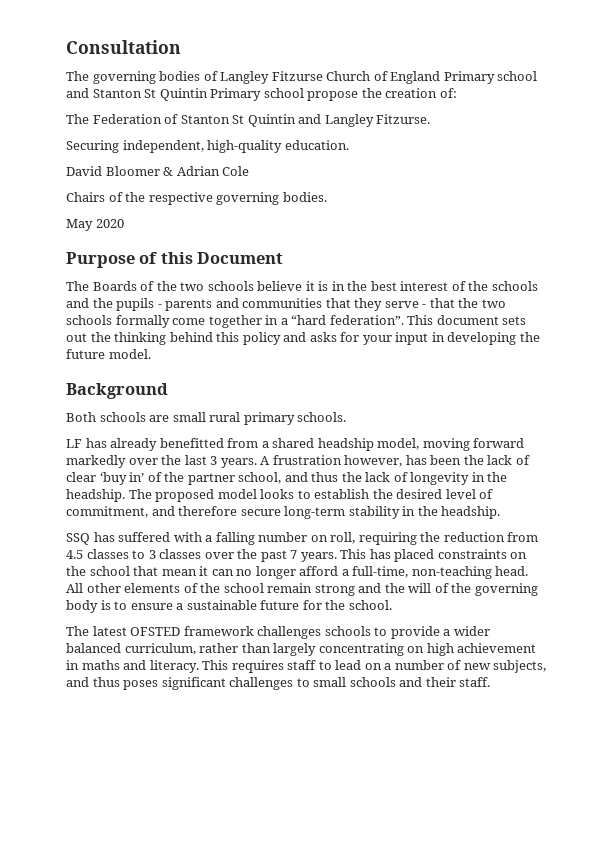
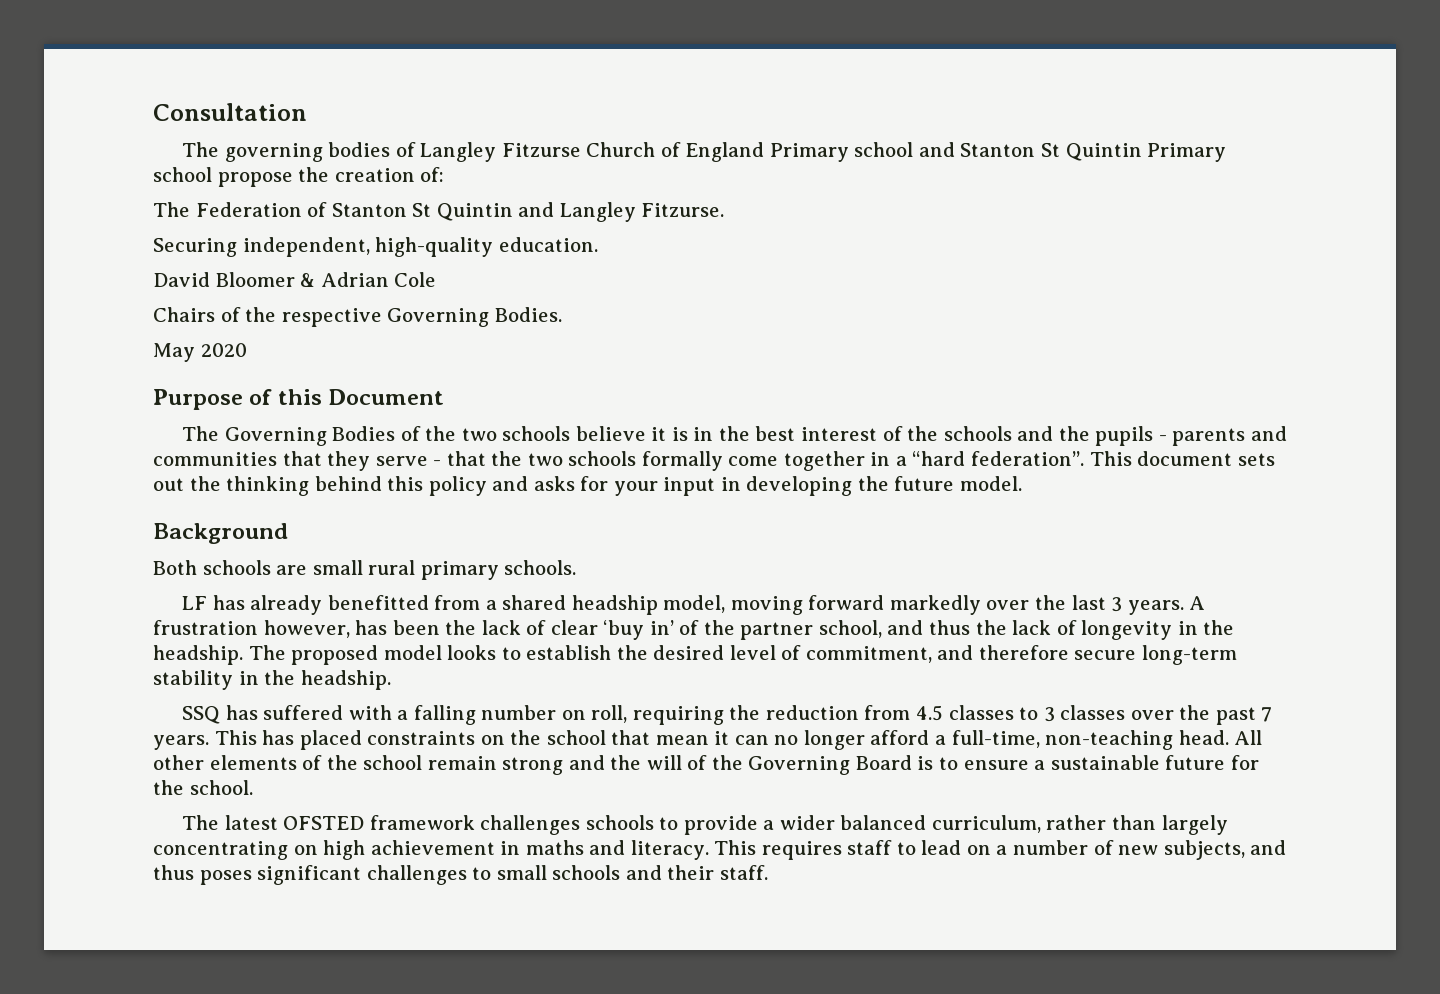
[216,192,327,205] governing bodies. -> [387,307,562,327] Governing Bodies.
[92,281,137,291] Boards -> [224,426,396,446] Governing Bodies
[474,583,538,596] [66,600,98,613] governing body -> [748,755,912,775] Governing Board

